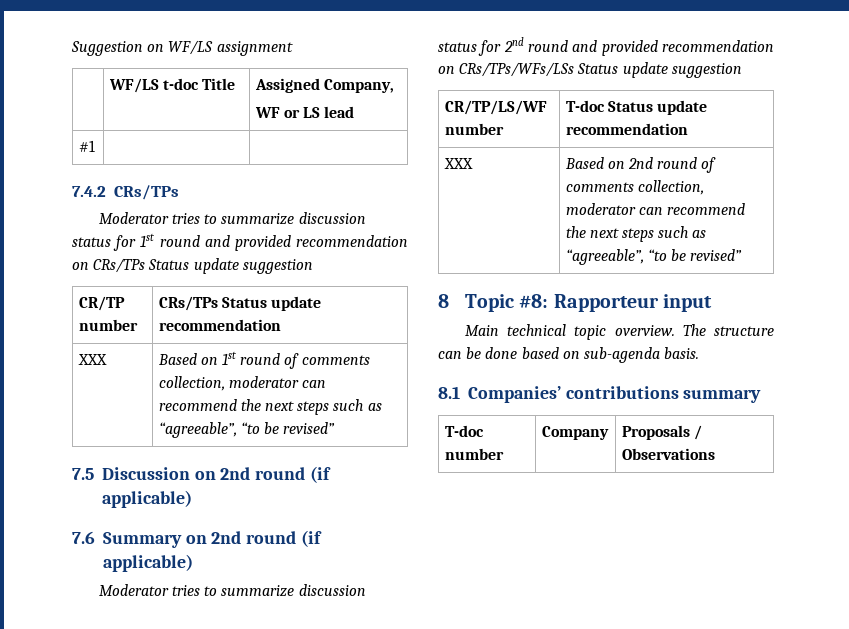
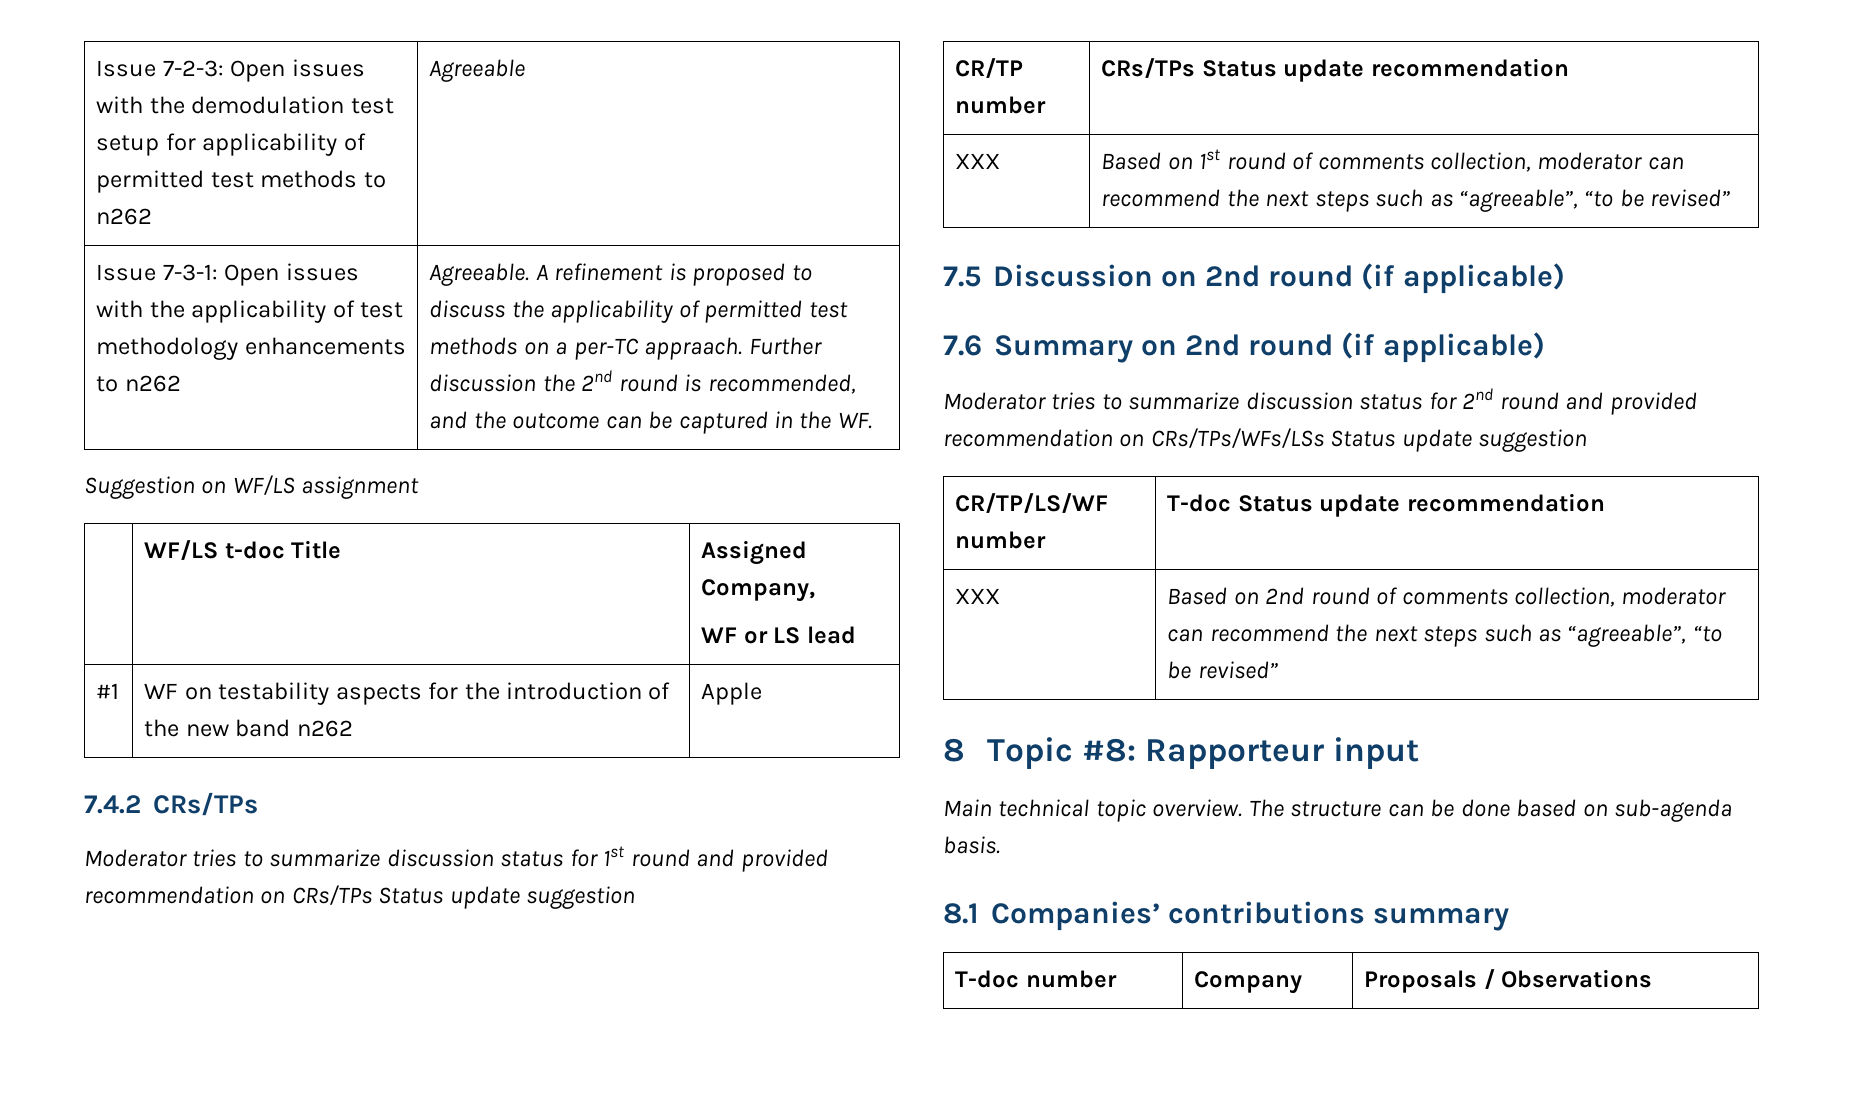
(71, 48) none -> [96,59,365,82] [96,96,394,114] [96,133,366,156] [96,170,386,193] [96,208,153,225] [429,59,526,82] [96,263,359,286] [96,300,404,323] [96,337,406,360] [96,375,181,392] [429,263,812,286] [429,300,848,323] [429,337,822,360] [429,370,856,394] [429,411,872,434] Issue 7-2-3: Open issues with the demodulation test setup for applicability of permitted test methods to n262 | Agreeable // Issue 7-3-1: Open issues with the applicability of test methodology enhancements to n262 | Agreeable. A refinement is proposed to discuss the applicability of permitted test methods on a per-TC appraach. Further discussion the 2nd round is recommended, and the outcome can be captured in the WF. //
(95, 146) | -> [144,682,671,705] [144,719,353,737] [701,682,763,705] WF on testability aspects for the introduction of the new band n262 | Apple

